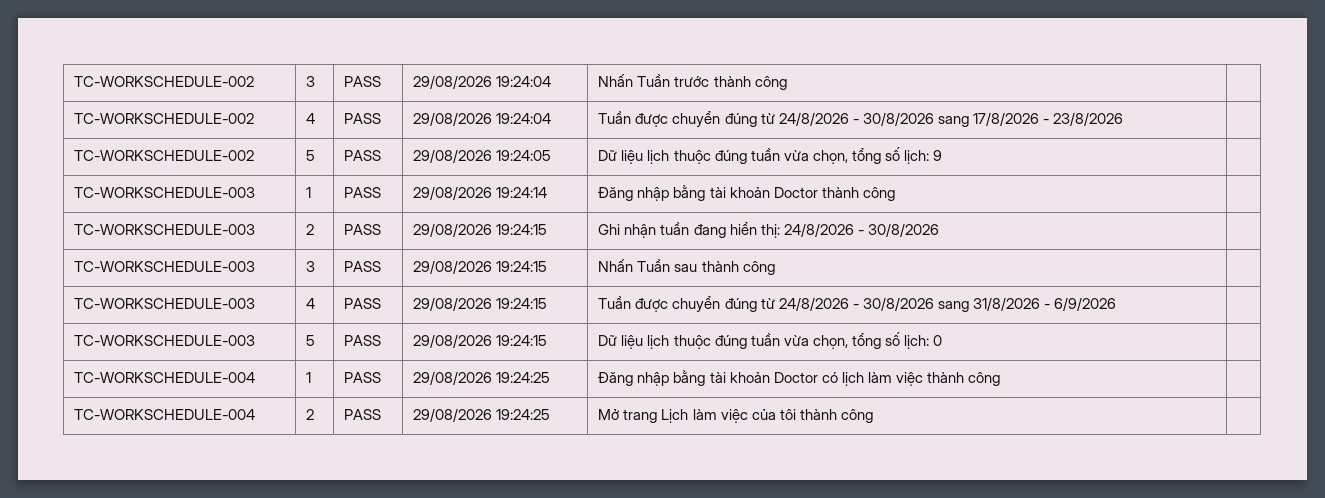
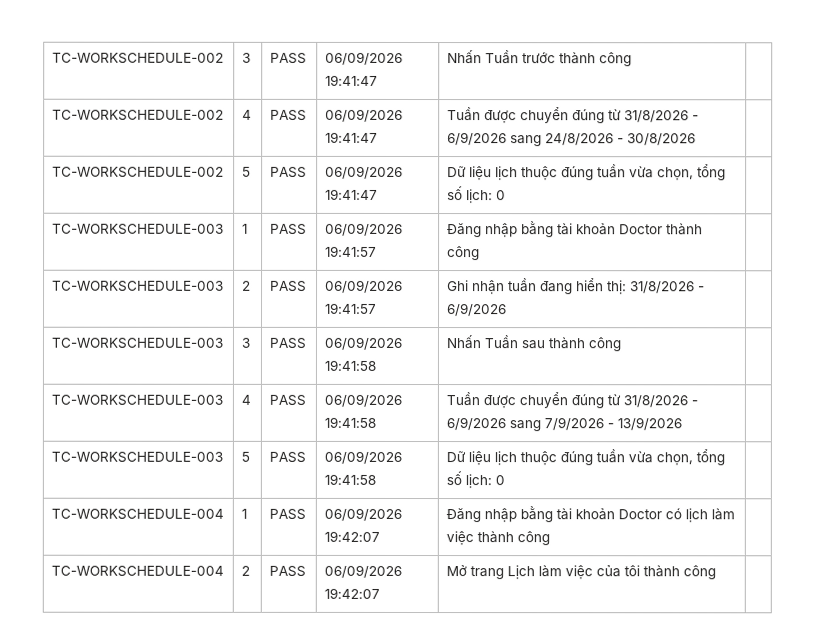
[413,75,552,89] 29/08/2026 19:24:04 -> [324,51,403,65] [324,74,378,86] 06/09/2026 19:41:47
[413,112,552,126] [598,111,1123,128] 29/08/2026 19:24:04 | Tuần được chuyển đúng từ 24/8/2026 - 30/8/2026 sang 17/8/2026 - 23/8/2026 -> [324,108,403,122] [324,131,378,143] [446,107,699,124] [446,132,696,147] 06/09/2026 19:41:47 | Tuần được chuyển đúng từ 31/8/2026 - 6/9/2026 sang 24/8/2026 - 30/8/2026
[413,149,552,163] 29/08/2026 19:24:05 -> [324,165,403,179] [324,188,378,200] 06/09/2026 19:41:47
[932,150,942,161] 9 -> [495,190,506,201] 0
[413,186,548,200] 29/08/2026 19:24:14 -> [324,222,403,236] [324,245,377,257] 06/09/2026 19:41:57
[413,223,548,237] 29/08/2026 19:24:15 -> [324,279,403,293] [324,302,377,314] 06/09/2026 19:41:57
[783,223,939,237] 24/8/2026 - 30/8/2026 -> [629,281,705,294] [446,303,507,317] 31/8/2026 - 6/9/2026
[413,260,548,274] 29/08/2026 19:24:15 -> [323,336,402,350] [323,359,376,371] 06/09/2026 19:41:58
[413,297,548,311] [598,296,1116,313] 29/08/2026 19:24:15 | Tuần được chuyển đúng từ 24/8/2026 - 30/8/2026 sang 31/8/2026 - 6/9/2026 -> [323,393,402,407] [323,416,376,428] [445,392,698,409] [445,417,682,432] 06/09/2026 19:41:58 | Tuần được chuyển đúng từ 31/8/2026 - 6/9/2026 sang 7/9/2026 - 13/9/2026
[413,334,548,348] 29/08/2026 19:24:15 -> [323,450,402,464] [323,473,376,485] 06/09/2026 19:41:58
[413,371,551,385] 29/08/2026 19:24:25 -> [323,507,402,521] [323,530,380,542] 06/09/2026 19:42:07
[413,408,551,422] 29/08/2026 19:24:25 -> [323,564,402,578] [323,587,380,599] 06/09/2026 19:42:07

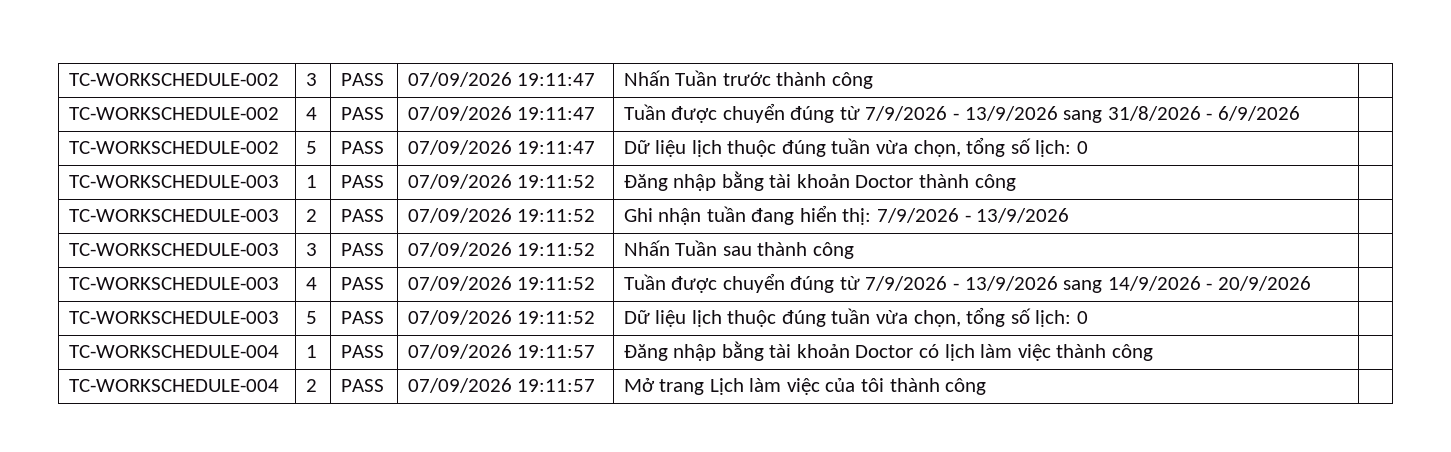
[324,51,403,65] [324,74,378,86] 06/09/2026 19:41:47 -> [407,72,596,87] 07/09/2026 19:11:47
[324,108,403,122] [324,131,378,143] [446,107,699,124] [446,132,696,147] 06/09/2026 19:41:47 | Tuần được chuyển đúng từ 31/8/2026 - 6/9/2026 sang 24/8/2026 - 30/8/2026 -> [407,106,596,121] [623,103,1300,123] 07/09/2026 19:11:47 | Tuần được chuyển đúng từ 7/9/2026 - 13/9/2026 sang 31/8/2026 - 6/9/2026
[324,165,403,179] [324,188,378,200] 06/09/2026 19:41:47 -> [407,140,596,155] 07/09/2026 19:11:47
[324,222,403,236] [324,245,377,257] 06/09/2026 19:41:57 -> [407,174,596,189] 07/09/2026 19:11:52
[324,279,403,293] [324,302,377,314] 06/09/2026 19:41:57 -> [407,208,596,223] 07/09/2026 19:11:52
[629,281,705,294] [446,303,507,317] 31/8/2026 - 6/9/2026 -> [877,208,1070,223] 7/9/2026 - 13/9/2026
[323,336,402,350] [323,359,376,371] 06/09/2026 19:41:58 -> [407,242,596,257] 07/09/2026 19:11:52
[323,393,402,407] [323,416,376,428] [445,392,698,409] [445,417,682,432] 06/09/2026 19:41:58 | Tuần được chuyển đúng từ 31/8/2026 - 6/9/2026 sang 7/9/2026 - 13/9/2026 -> [407,276,596,291] [623,273,1311,293] 07/09/2026 19:11:52 | Tuần được chuyển đúng từ 7/9/2026 - 13/9/2026 sang 14/9/2026 - 20/9/2026
[323,450,402,464] [323,473,376,485] 06/09/2026 19:41:58 -> [407,310,596,325] 07/09/2026 19:11:52
[323,507,402,521] [323,530,380,542] 06/09/2026 19:42:07 -> [407,344,596,359] 07/09/2026 19:11:57
[323,564,402,578] [323,587,380,599] 06/09/2026 19:42:07 -> [407,378,596,393] 07/09/2026 19:11:57

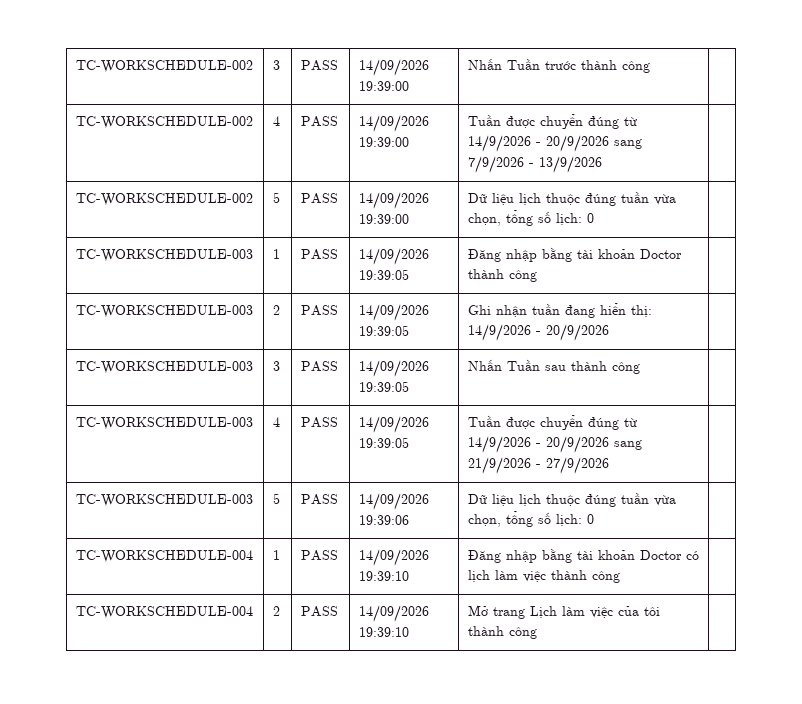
[407,72,596,87] 07/09/2026 19:11:47 -> [358,59,429,76] [358,81,409,91] 14/09/2026 19:39:00
[407,106,596,121] [623,103,1300,123] 07/09/2026 19:11:47 | Tuần được chuyển đúng từ 7/9/2026 - 13/9/2026 sang 31/8/2026 - 6/9/2026 -> [358,115,429,132] [358,137,409,147] [467,114,638,129] [467,135,642,152] [467,156,602,173] 14/09/2026 19:39:00 | Tuần được chuyển đúng từ 14/9/2026 - 20/9/2026 sang 7/9/2026 - 13/9/2026
[407,140,596,155] 07/09/2026 19:11:47 -> [358,192,429,209] [358,214,409,224] 14/09/2026 19:39:00
[407,174,596,189] 07/09/2026 19:11:52 -> [358,248,429,265] [358,269,409,280] 14/09/2026 19:39:05
[407,208,596,223] 07/09/2026 19:11:52 -> [358,304,429,321] [358,325,409,336] 14/09/2026 19:39:05
[877,208,1070,223] 7/9/2026 - 13/9/2026 -> [467,324,609,341] 14/9/2026 - 20/9/2026
[407,242,596,257] 07/09/2026 19:11:52 -> [358,360,429,377] [358,381,409,392] 14/09/2026 19:39:05
[407,276,596,291] [623,273,1311,293] 07/09/2026 19:11:52 | Tuần được chuyển đúng từ 7/9/2026 - 13/9/2026 sang 14/9/2026 - 20/9/2026 -> [358,416,429,433] [358,437,409,448] [467,415,638,430] [467,436,642,453] [467,457,609,474] 14/09/2026 19:39:05 | Tuần được chuyển đúng từ 14/9/2026 - 20/9/2026 sang 21/9/2026 - 27/9/2026
[407,310,596,325] 07/09/2026 19:11:52 -> [358,493,429,510] [358,515,409,525] 14/09/2026 19:39:06
[407,344,596,359] 07/09/2026 19:11:57 -> [358,549,429,566] [358,571,409,581] 14/09/2026 19:39:10
[407,378,596,393] 07/09/2026 19:11:57 -> [358,605,429,622] [358,627,409,637] 14/09/2026 19:39:10

